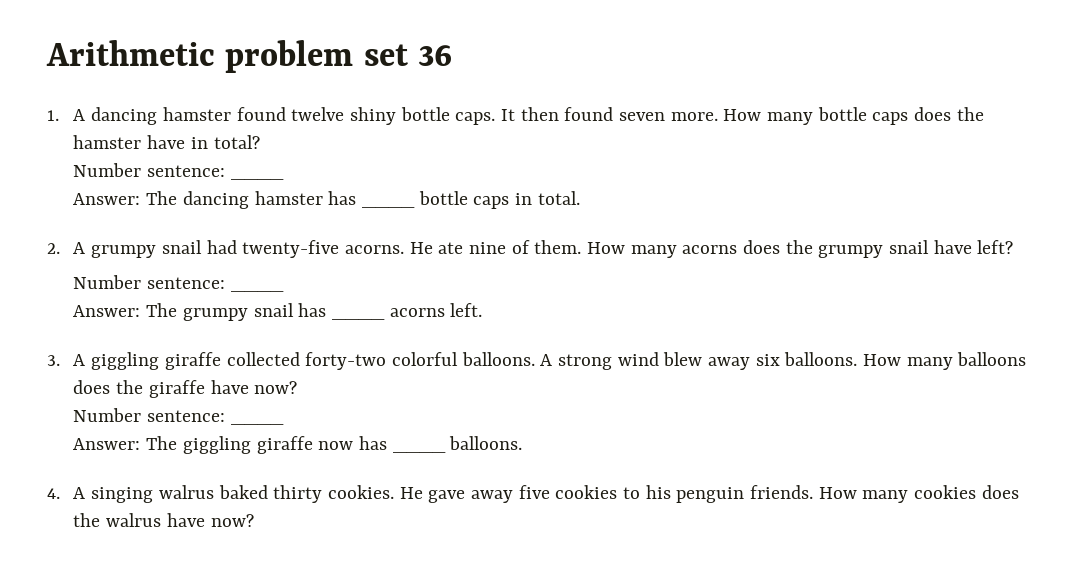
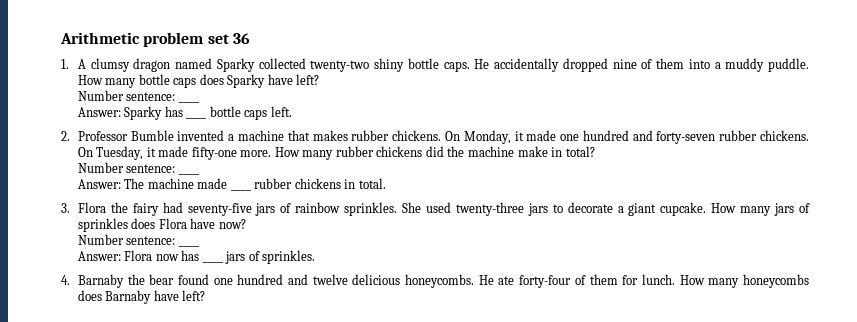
[91,107,718,125] dancing hamster found twelve shiny bottle caps. It then found seven more. -> [90,58,809,72] clumsy dragon named Sparky collected twenty-two shiny bottle caps. He accidentally dropped nine of them into a muddy puddle.
[956,107,984,121] [73,135,186,149] the hamster have -> [227,74,320,88] [77,90,176,101] [178,101,199,103] [77,106,183,120] [186,117,207,119] [209,106,292,120] [61,130,810,144] [77,146,548,160] Sparky have left? // Number sentence: ____ // Answer: Sparky has ____ bottle caps left. // 2. Professor Bumble invented a machine that makes rubber chickens. On Monday, it made one hundred and forty-seven rubber chickens. On Tuesday, it made fifty-one more. How many rubber chickens did the machine make
[182,191,357,209] [361,205,415,208] [418,191,580,209] [47,240,1014,258] [73,275,226,289] [230,289,284,292] [73,303,327,321] [331,317,385,320] [389,303,483,317] [47,352,1027,370] [73,380,205,398] dancing hamster has ____ bottle caps in total. // 2. A grumpy snail had twenty-five acorns. He ate nine of them. How many acorns does the grumpy snail have left? // Number sentence: ____ // Answer: The grumpy snail has ____ acorns left. // 3. A giggling giraffe collected forty-two colorful balloons. A strong wind blew away six balloons. How many balloons does the giraffe -> [147,178,228,189] [230,189,251,191] [254,178,386,189] [61,202,811,216] [77,218,187,232] machine made ____ rubber chickens in total. // 3. Flora the fairy had seventy-five jars of rainbow sprinkles. She used twenty-three jars to decorate a giant cupcake. How many jars of sprinkles does Flora
[146,436,387,454] [392,450,446,453] [449,436,523,450] [47,485,1019,503] [73,513,254,527] The giggling giraffe now has ____ balloons. // 4. A singing walrus baked thirty cookies. He gave away five cookies to his penguin friends. How many cookies does the walrus have now? -> [124,250,200,261] [202,250,316,264] [61,274,810,288] [77,290,206,304] Flora now has ____ jars of sprinkles. // 4. Barnaby the bear found one hundred and twelve delicious honeycombs. He ate forty-four of them for lunch. How many honeycombs does Barnaby have left?

